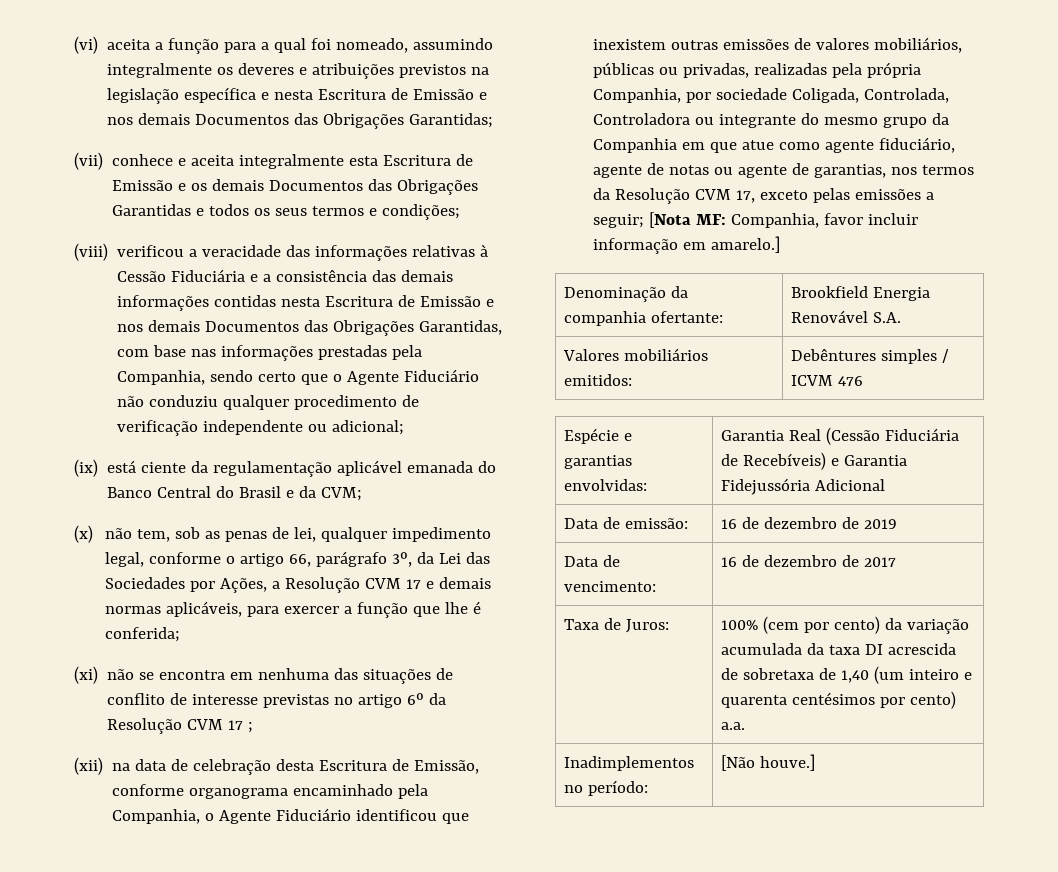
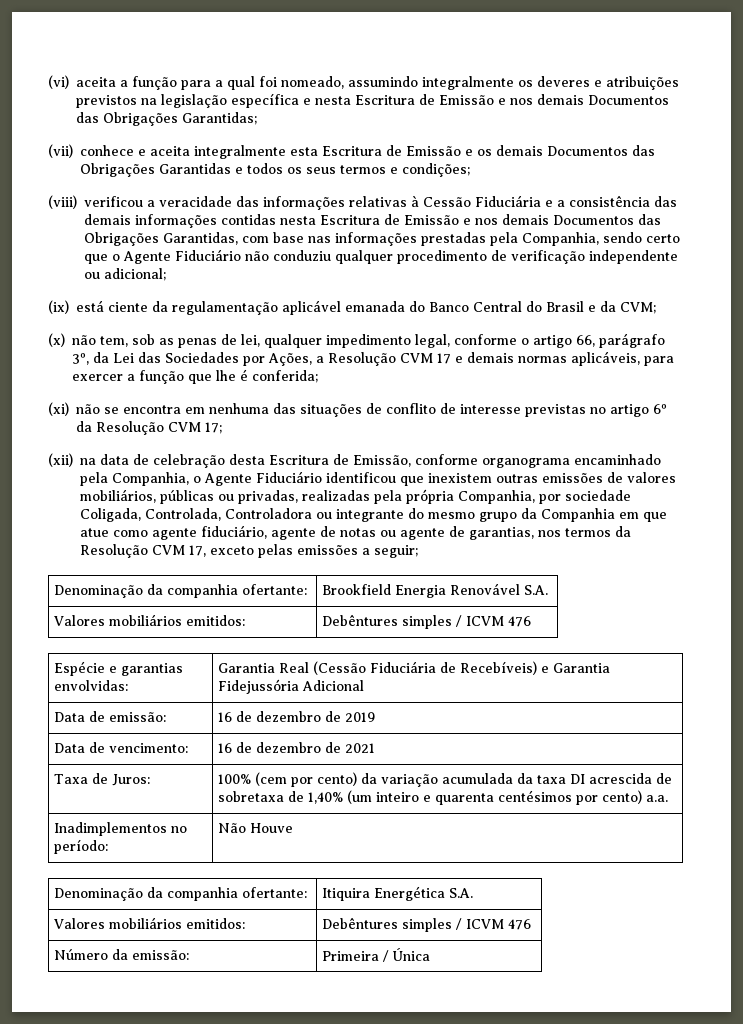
[228,720,254,733] 17 ; -> [205,422,222,434] 17;
[649,212,919,228] [593,236,781,254] [Nota MF: Companhia, favor incluir informação em amarelo.] -> (418, 551) none
[863,557,896,567] 2017 -> [344,743,375,753] 2021
[840,670,869,683] 1,40 -> [307,792,343,804] 1,40%
[720,754,815,771] [Não houve.] -> [217,823,293,833] [53,887,307,901] [321,886,473,901] [53,917,245,929] [321,917,531,932] [53,949,189,960] [321,948,430,962] Não Houve // Denominação da companhia ofertante: | Itiquira Energética S.A. // Valores mobiliários emitidos: | Debêntures simples / ICVM 476 // Número da emissão: | Primeira / Única

